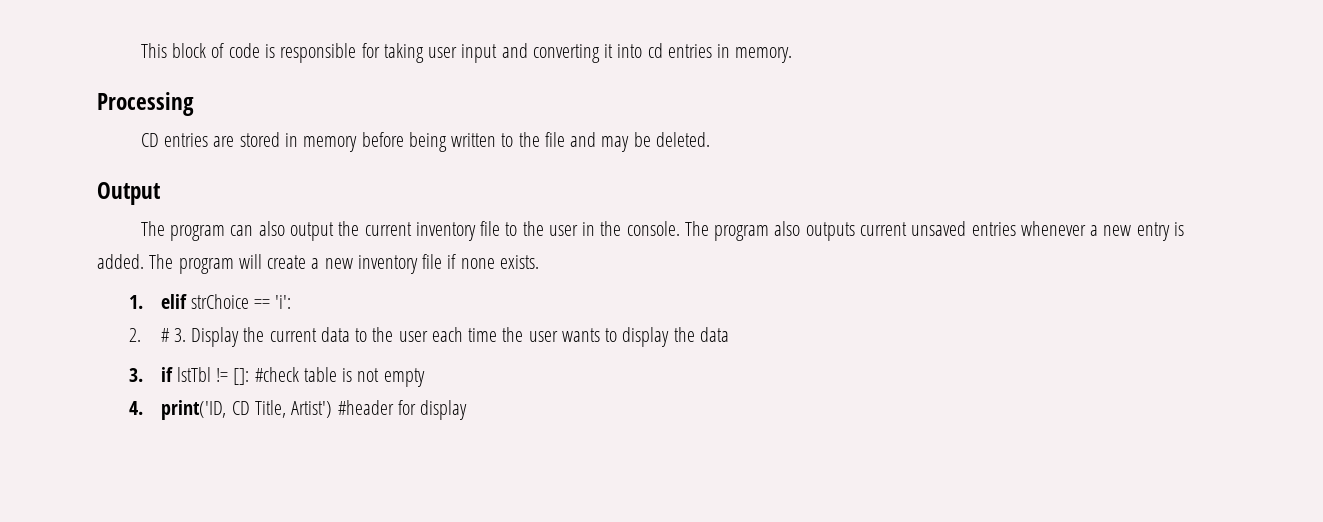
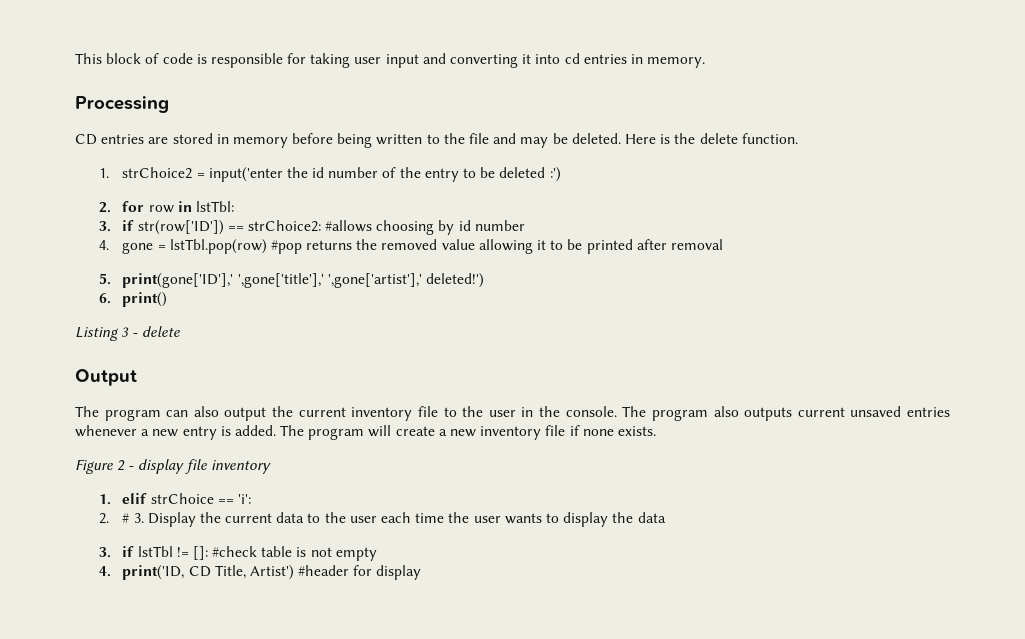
(710, 139) none -> [624,133,798,144] [98,167,561,182] [98,201,234,213] [98,220,525,235] [98,239,723,254] [98,273,484,288] [98,292,168,307] [75,326,180,341] Here is the delete function. // 1. strChoice2 = input('enter the id number of the entry to be deleted :') // 2. for row in lstTbl: // 3. if str(row['ID']) == strChoice2: #allows choosing by id number // 4. gone = lstTbl.pop(row) #pop returns the removed value allowing it to be printed after removal // 5. print(gone['ID'],' ',gone['title'],' ',gone['artist'],' deleted!') // 6. print() // Listing 3 - delete
(539, 262) none -> [75,459,271,474] // Figure 2 - display file inventory

